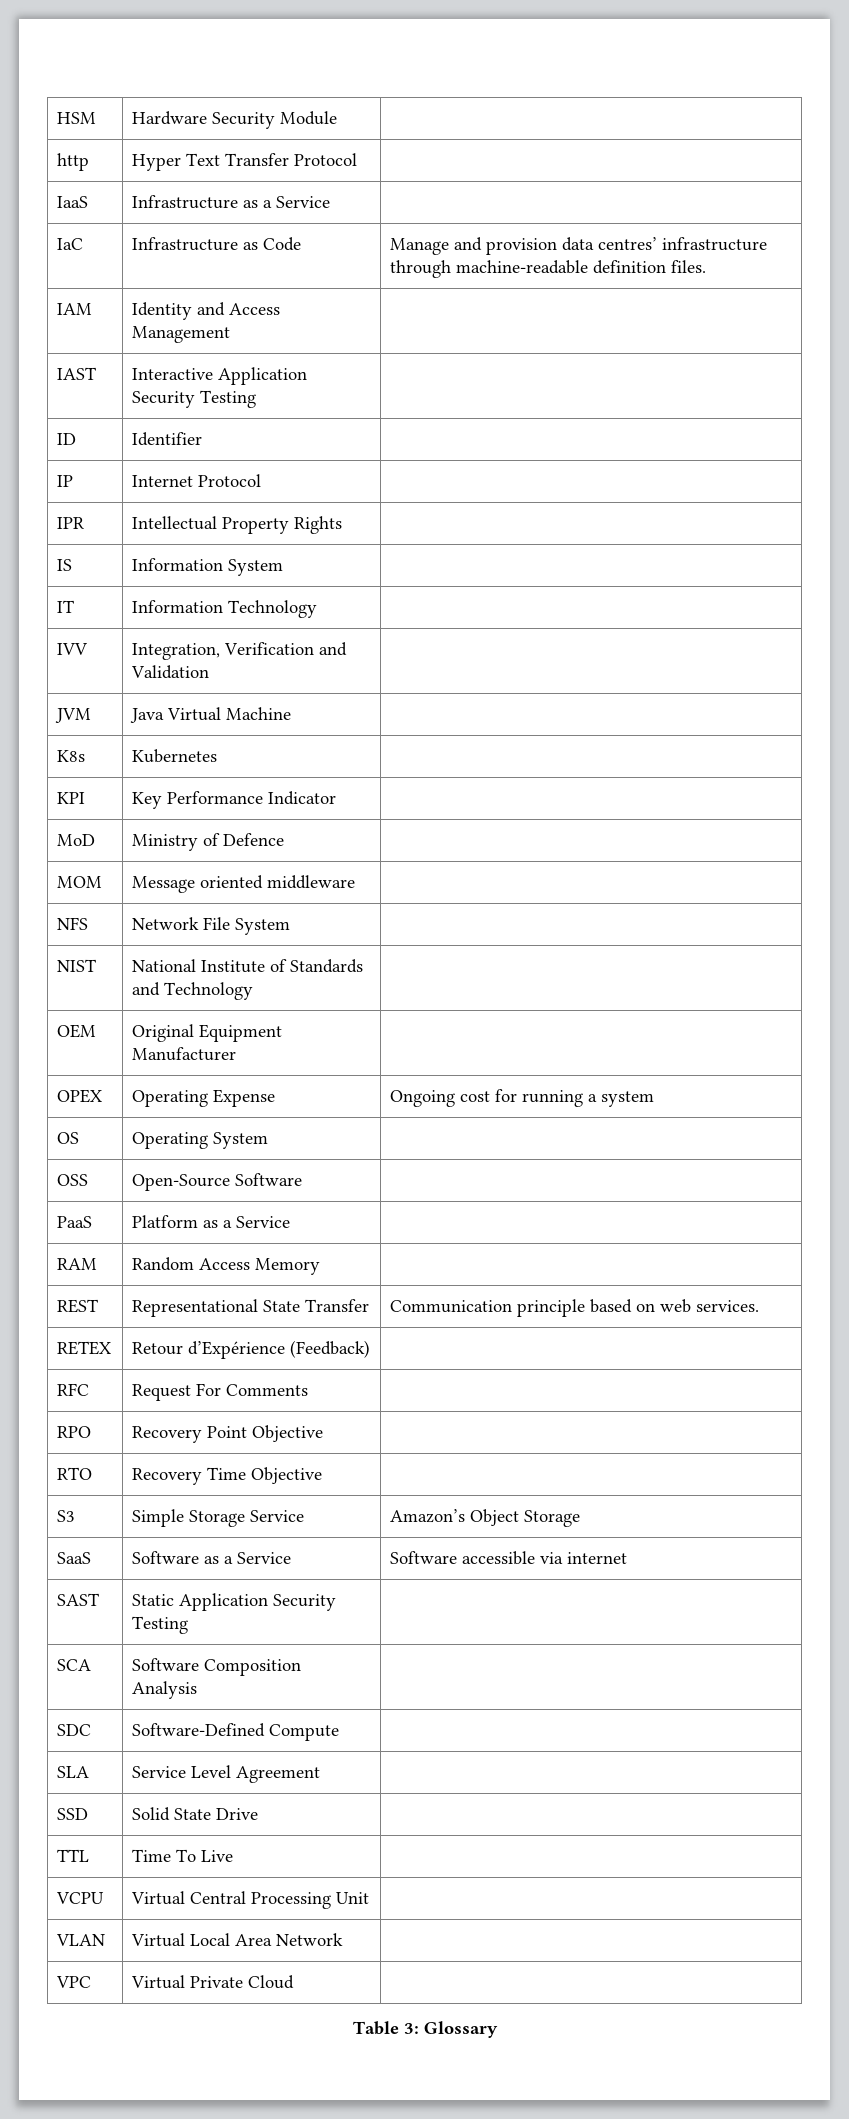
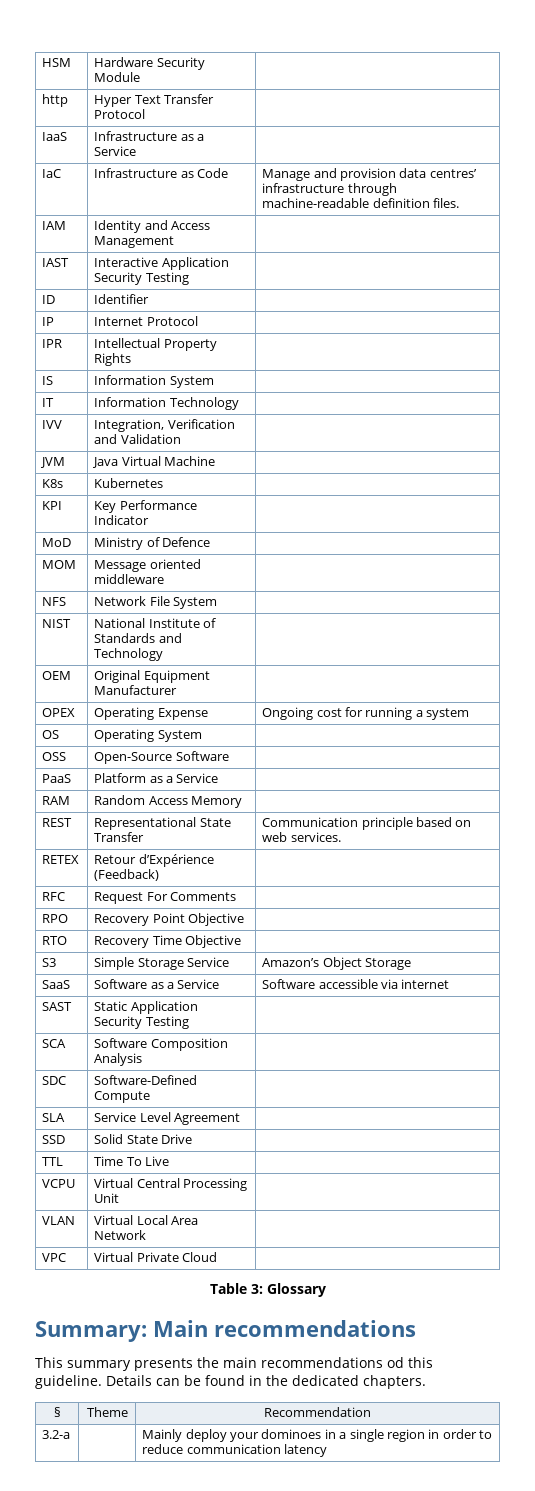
(498, 2029) none -> [35,1320,416,1342] [35,1357,433,1371] [35,1375,426,1389] [53,1407,61,1417] [86,1407,128,1417] [264,1407,371,1417] [42,1430,71,1439] [142,1429,493,1442] [142,1444,328,1457] // Summary: Main recommendations // This summary presents the main recommendations od this guideline. Details can be found in the dedicated chapters. // § | Theme | Recommendation // 3.2-a | | Mainly deploy your dominoes in a single region in order to reduce communication latency

